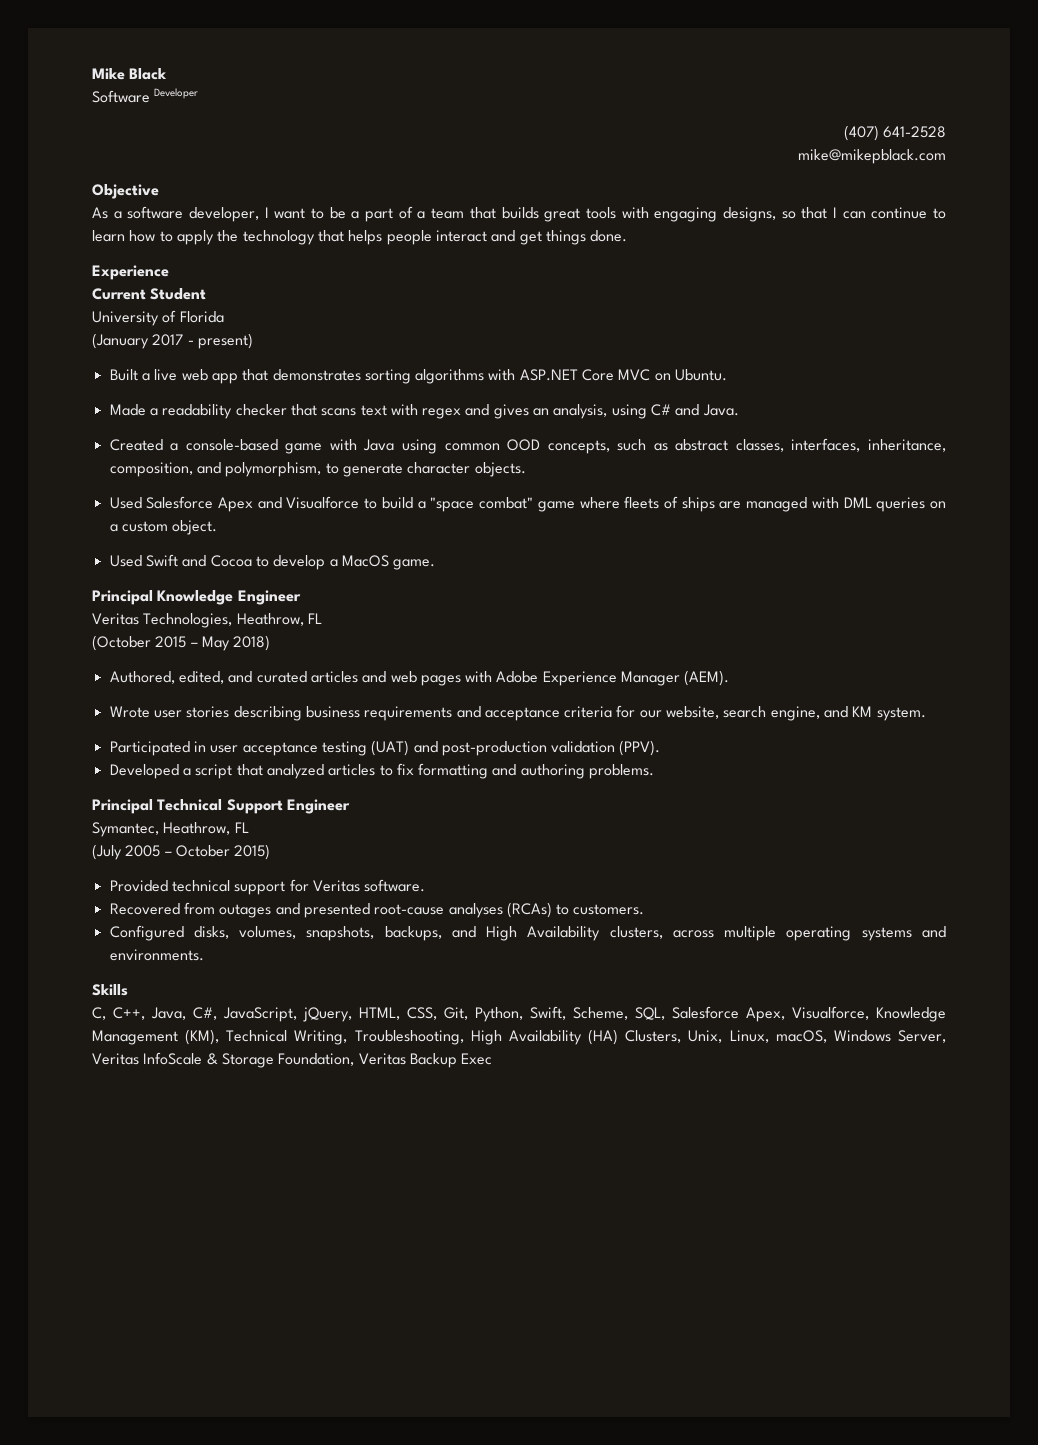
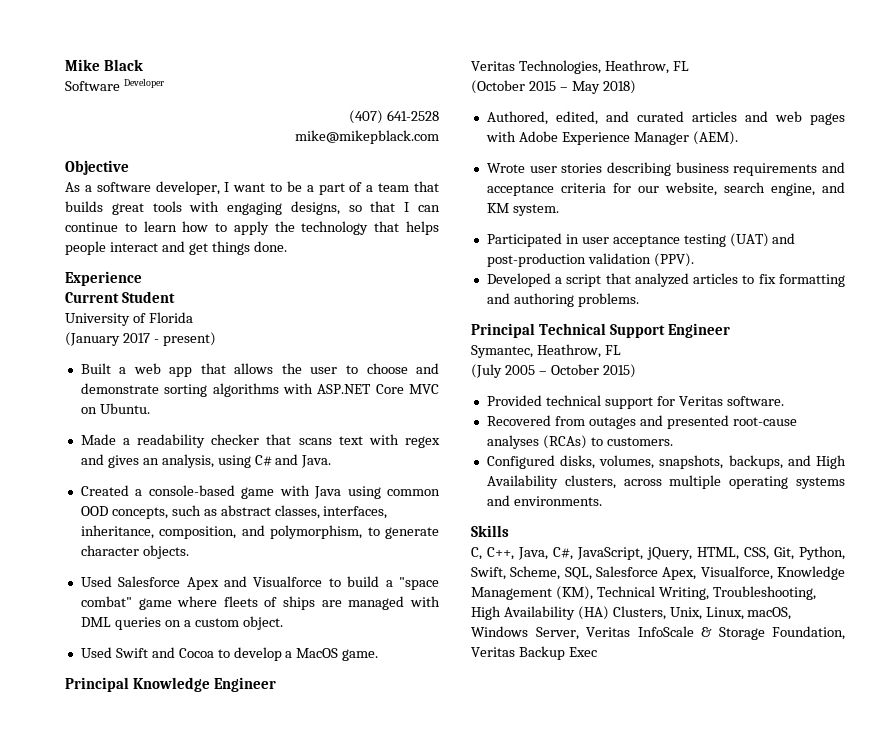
[154,369,178,381] live -> (127, 370) none
[272,369,361,381] demonstrates -> [234,363,439,374] [80,383,159,394] allows the user to choose and demonstrate

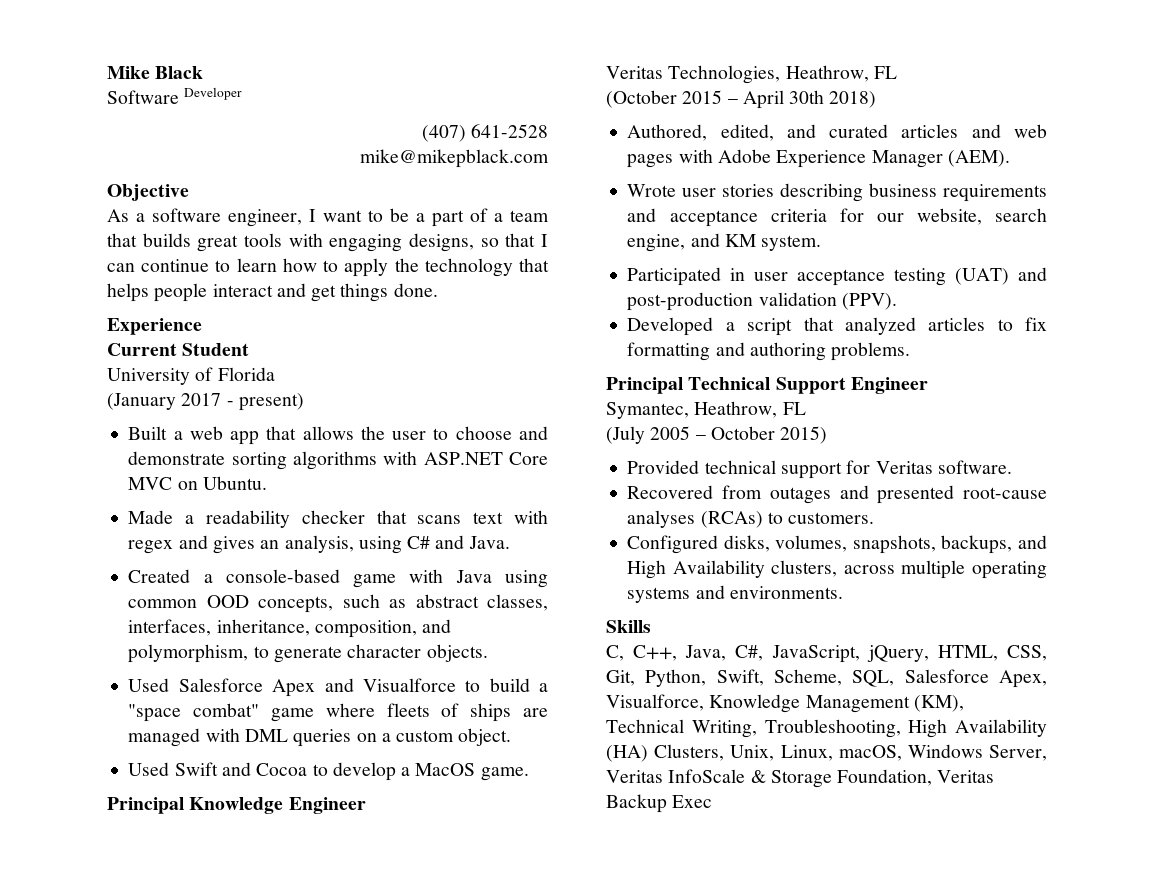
[155,181,220,195] developer, -> [228,209,302,227] engineer,
[571,81,600,94] May -> [742,90,825,109] April 30th

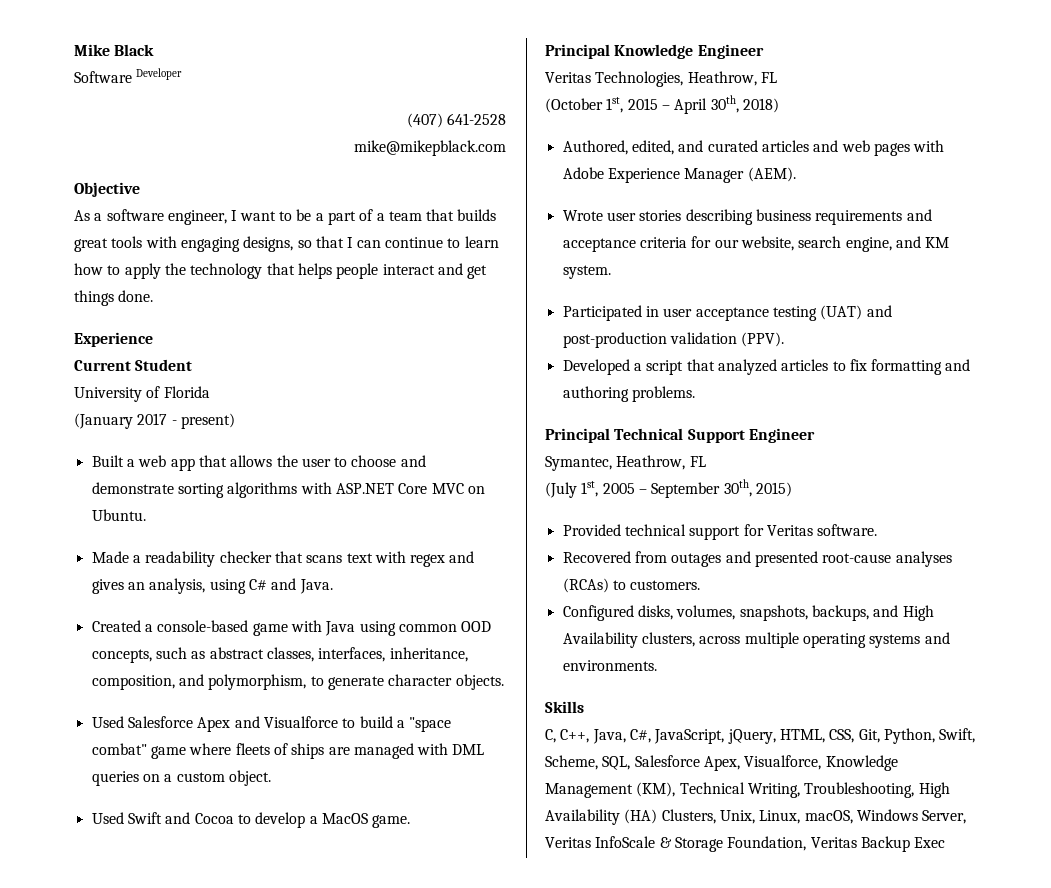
(677, 99) none -> [606,97,624,113] 1st,
[789,90,825,104] 30th -> [710,95,739,113] 30th,
(645, 435) none -> [581,481,599,497] 1st,
[710,426,775,440] October -> [651,479,752,498] September 30th,

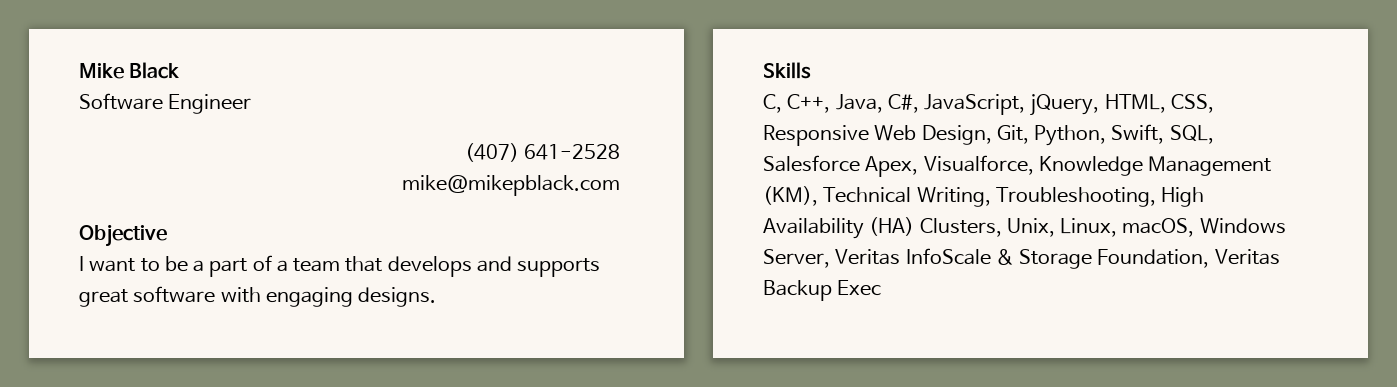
[136,68,183,80] Developer -> [168,94,252,114] Engineer
[74,209,227,225] As a software engineer, -> (167, 235) none
[457,209,497,221] [74,236,499,252] [74,263,488,279] [74,290,154,306] [74,332,153,347] [74,359,193,371] [74,386,210,402] [74,413,235,429] [91,455,426,471] [91,482,485,498] [91,509,146,521] [91,551,475,567] [91,578,333,594] [91,620,492,636] [91,647,468,663] [91,674,504,690] [91,716,452,732] [91,743,485,759] [91,770,271,786] [91,812,411,828] [545,44,764,59] [545,71,777,87] [545,95,779,114] [562,140,945,156] [562,167,796,183] [562,209,932,225] [562,236,950,252] [562,265,611,279] [562,305,892,321] [562,332,785,348] [562,359,971,375] [562,386,695,402] [545,428,815,443] [545,455,706,471] [545,479,792,498] [562,524,878,540] [562,551,952,567] [562,578,701,593] [562,605,934,621] [562,632,950,648] [562,660,657,671] builds great tools with engaging designs, so that I can continue to learn how to apply the technology that helps people interact and get things done. // Experience // Current Student // University of Florida // (January 2017 - present) // Built a web app that allows the user to choose and demonstrate sorting algorithms with ASP.NET Core MVC on Ubuntu. // Made a readability checker that scans text with regex and gives an analysis, using C# and Java. // Created a console-based game with Java using common OOD concepts, such as abstract classes, interfaces, inheritance, composition, and polymorphism, to generate character objects. // Used Salesforce Apex and Visualforce to build a "space combat" game where fleets of ships are managed with DML queries on a custom object. // Used Swift and Cocoa to develop a MacOS game. // Principal Knowledge Engineer // Veritas Technologies, Heathrow, FL // (October 1st, 2015 – April 30th, 2018) // Authored, edited, and curated articles and web pages with Adobe Experience Manager (AEM). // Wrote user stories describing business requirements and acceptance criteria for our website, search engine, and KM system. // Participated in user acceptance testing (UAT) and post-production validation (PPV). // Developed a script that analyzed articles to fix formatting and authoring problems. // Principal Technical Support Engineer // Symantec, Heathrow, FL // (July 1st, 2005 – September 30th, 2015) // Provided technical support for Veritas software. // Recovered from outages and presented root-cause analyses (RCAs) to customers. // Configured disks, volumes, snapshots, backups, and High Availability clusters, across multiple operating systems and environments. -> [387,256,601,277] [79,286,437,307] develops and supports great software with engaging designs.
(855, 736) none -> [763,125,992,146] Responsive Web Design,
[545,755,598,770] Scheme, -> (1165, 134) none

